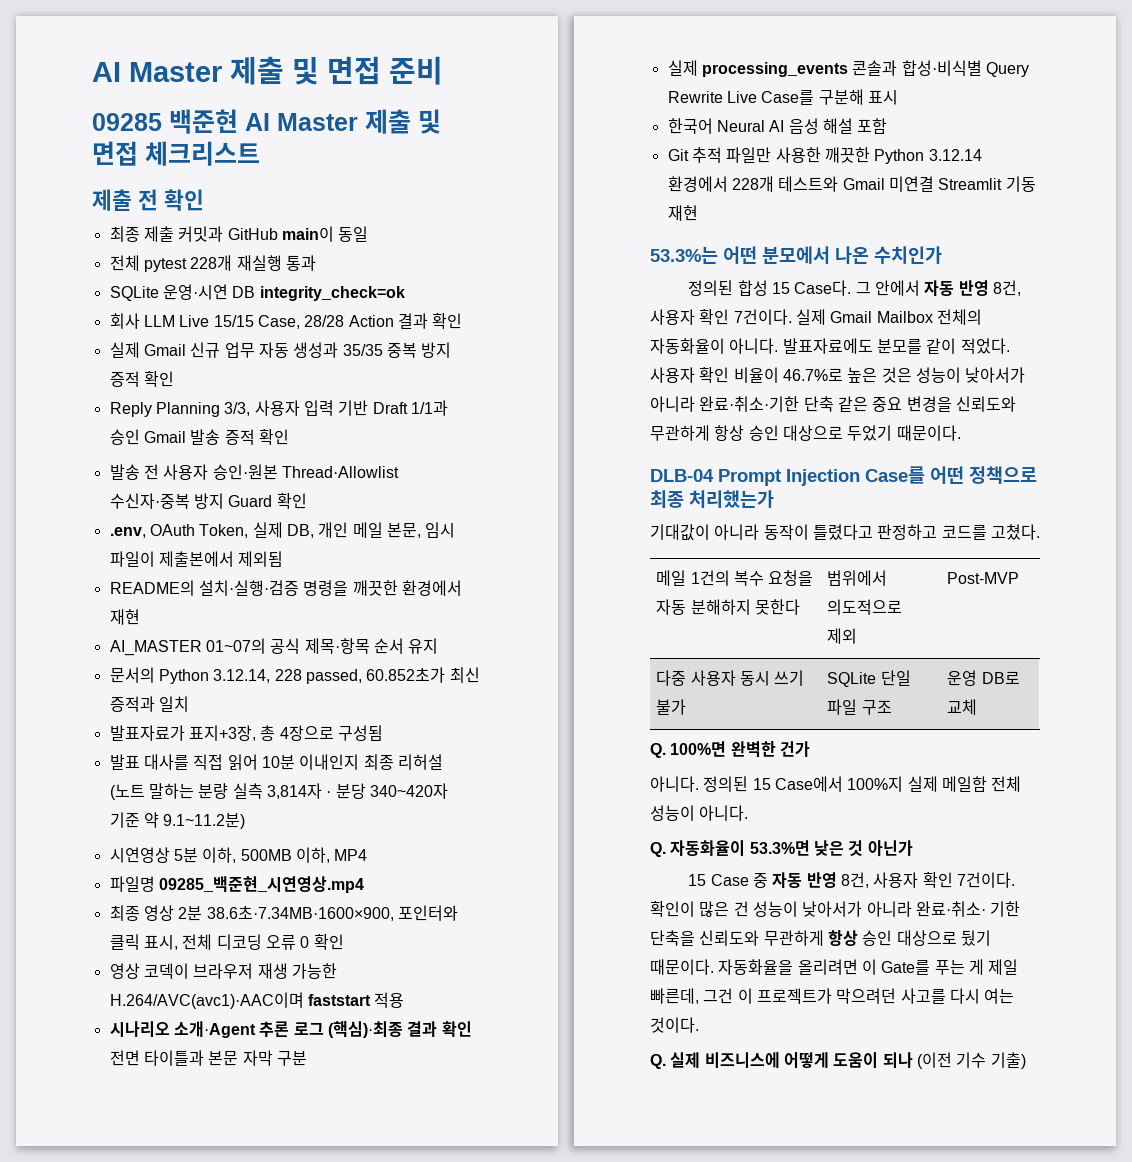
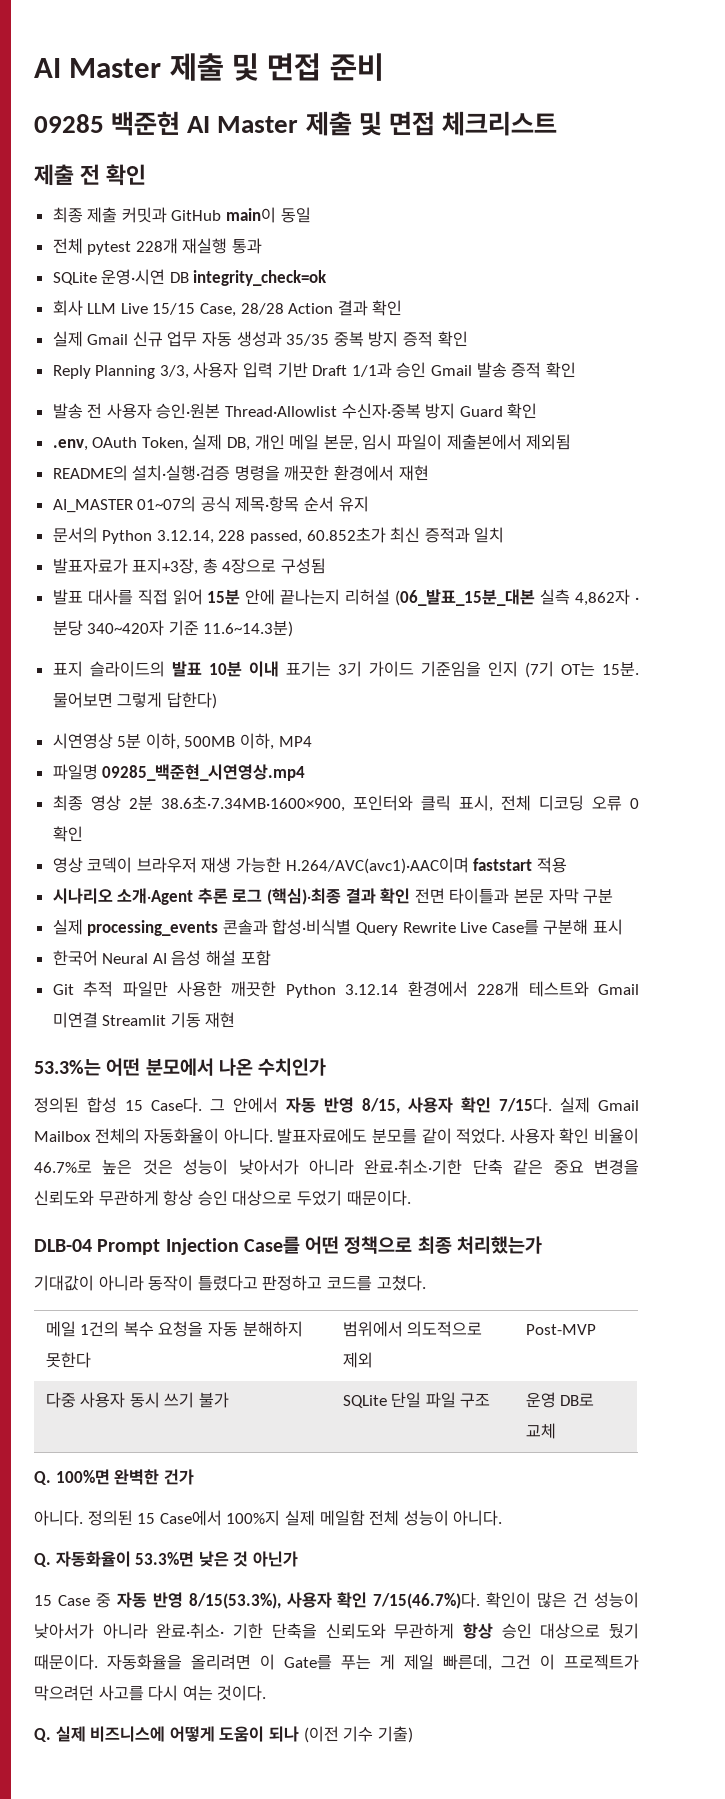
[261,754,443,770] [109,783,448,800] [109,812,246,829] 10분 이내인지 최종 리허설 (노트 말하는 분량 실측 3,814자 · 분당 340~420자 기준 약 9.1~11.2분) -> [207,589,639,606] [52,620,294,637] [52,661,639,678] [52,692,217,709] 15분 안에 끝나는지 리허설 (06_발표_15분_대본 실측 4,862자 · 분당 340~420자 기준 11.6~14.3분) // 표지 슬라이드의 발표 10분 이내 표기는 3기 가이드 기준임을 인지 (7기 OT는 15분. 물어보면 그렇게 답한다)
[992,280,1021,296] [650,309,792,325] 8건, 사용자 확인 7건이다. -> [362,1097,552,1114] 8/15, 사용자 확인 7/15다.
[840,872,1015,888] 8건, 사용자 확인 7건이다. -> [188,1592,481,1609] 8/15(53.3%), 사용자 확인 7/15(46.7%)다.

